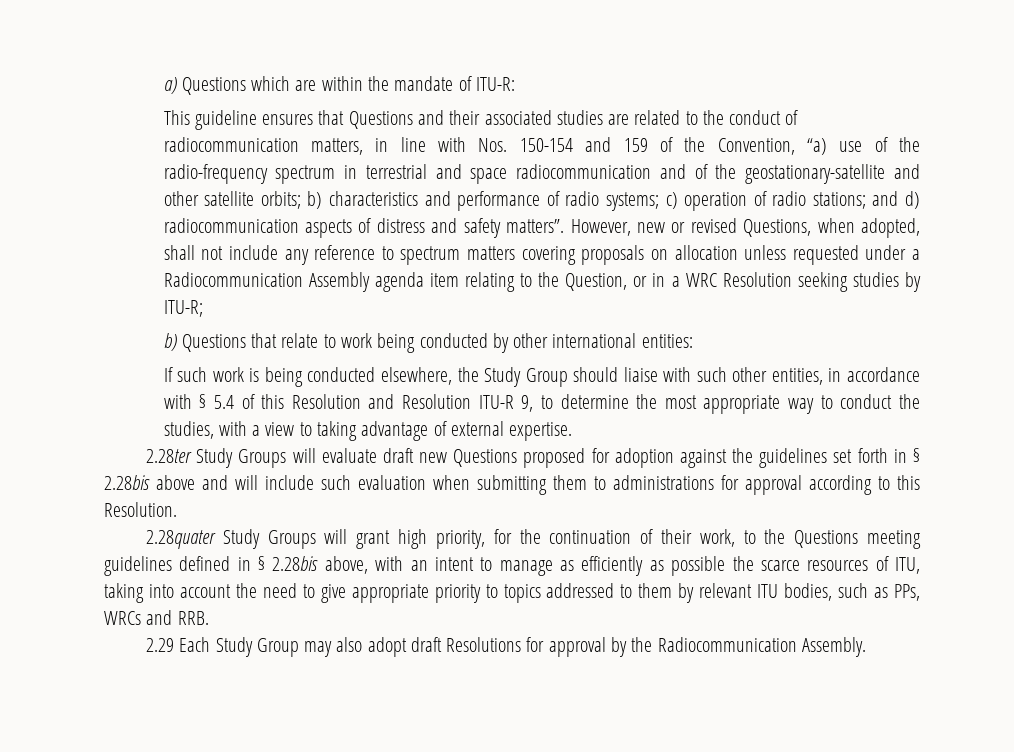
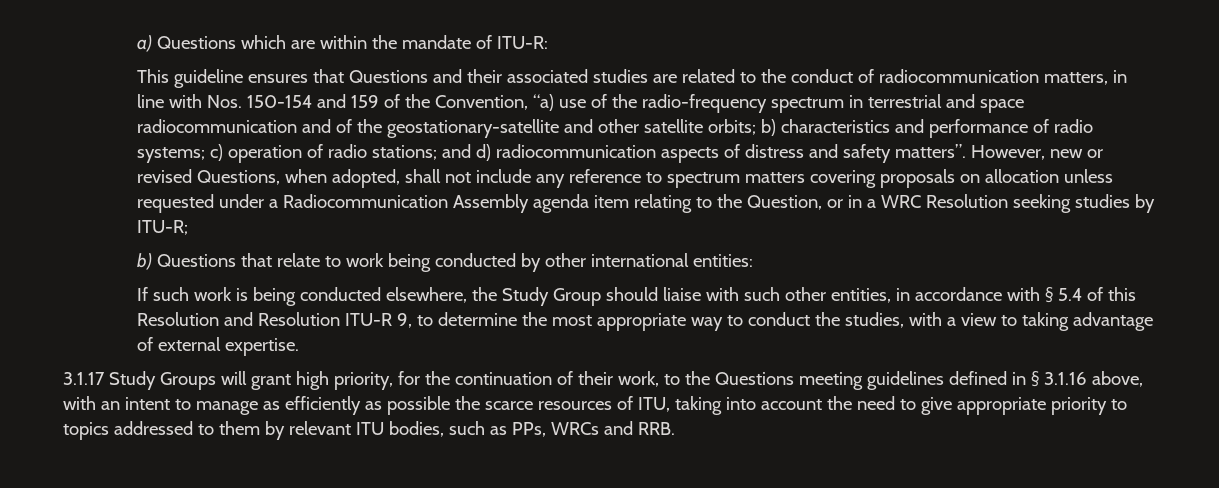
[146,448,920,468] [104,475,920,495] [104,502,177,517] [146,530,217,549] 2.28ter Study Groups will evaluate draft new Questions proposed for adoption against the guidelines set forth in § 2.28bis above and will include such evaluation when submitting them to administrations for approval according to this Resolution. // 2.28quater -> [63,372,105,385] 3.1.17
[272,556,319,571] 2.28bis -> [1043,372,1087,385] 3.1.16
[146,637,866,657] // 2.29 Each Study Group may also adopt draft Resolutions for approval by the Radiocommunication Assembly. -> (675, 428) none

